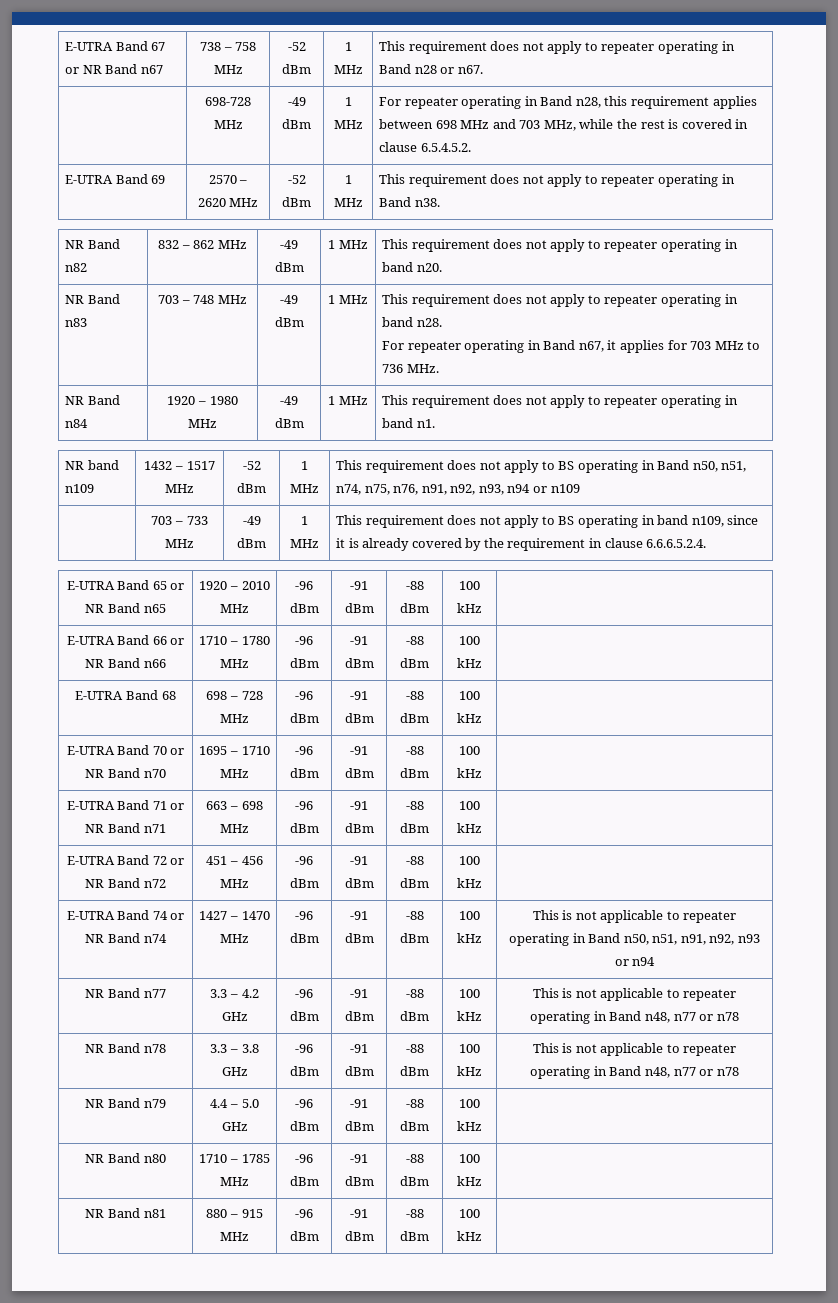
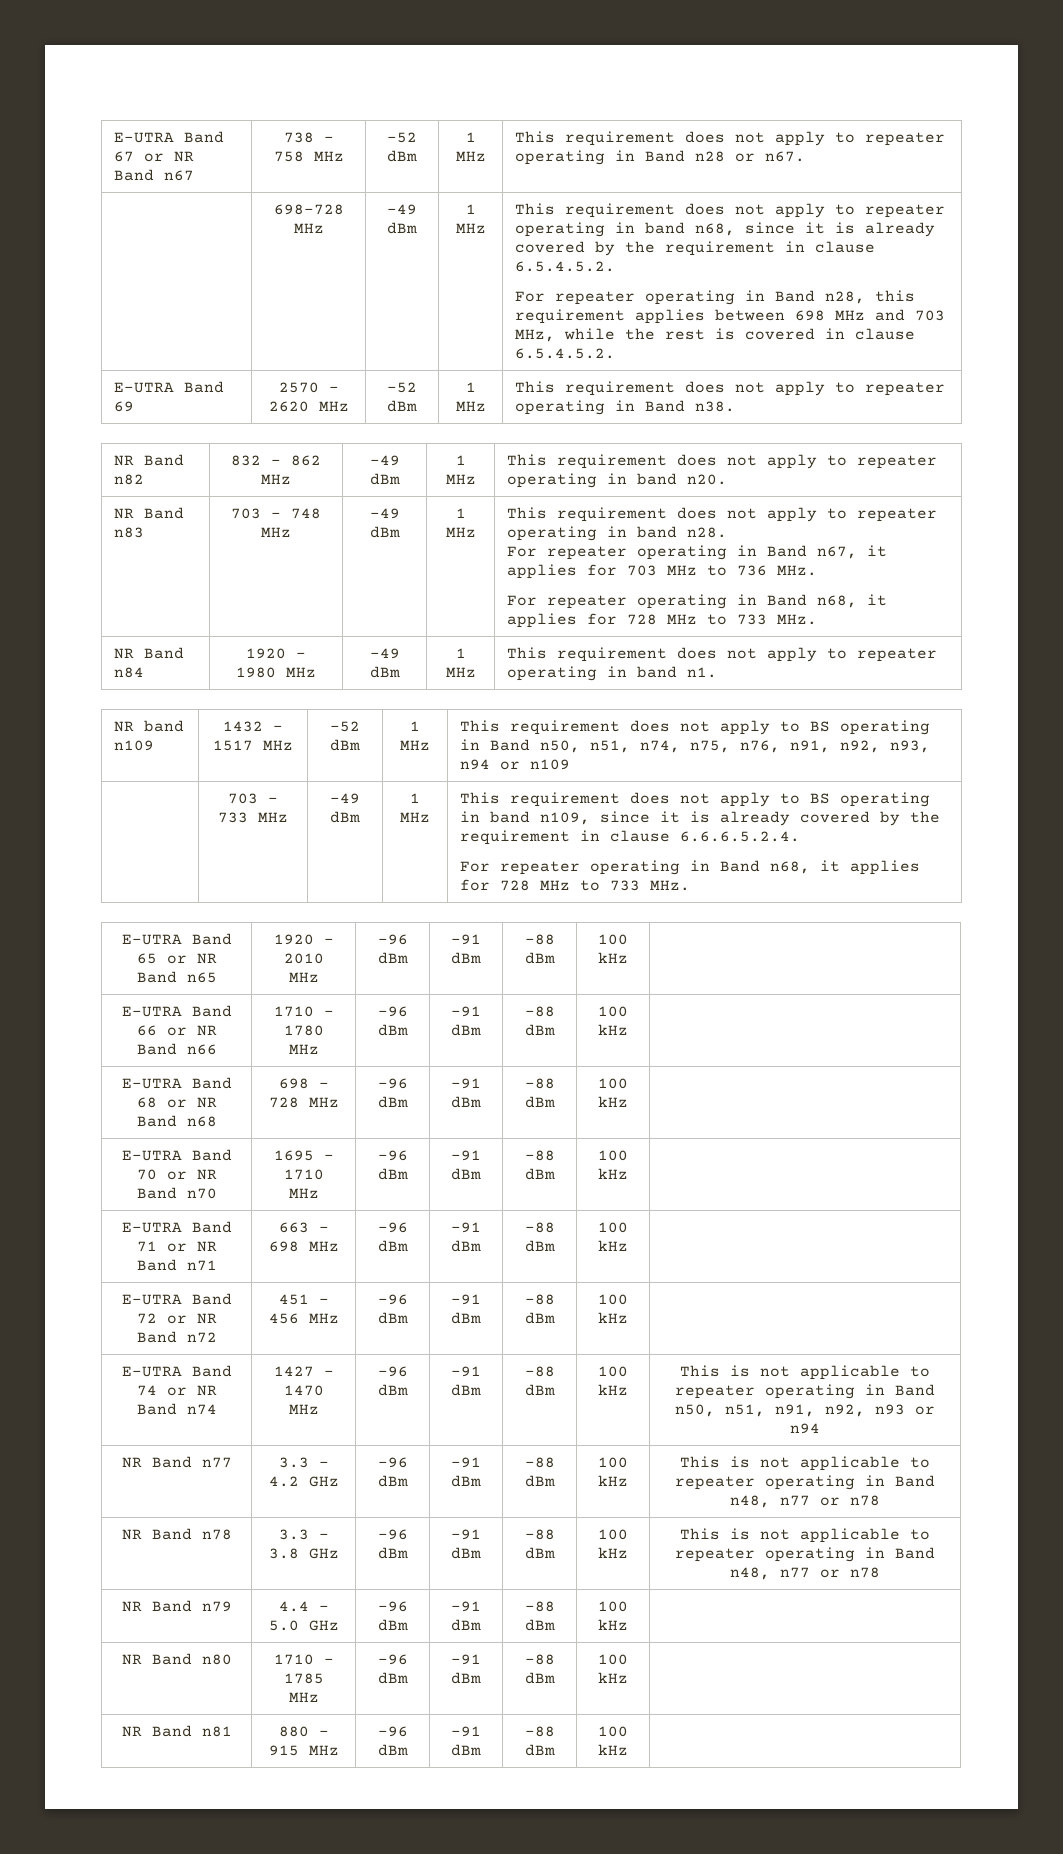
(363, 124) none -> [515,203,946,218] [515,222,936,237] [515,241,876,256] [515,261,616,272] This requirement does not apply to repeater operating in band n68, since it is already covered by the requirement in clause 6.5.4.5.2. //
(439, 368) none -> [507,594,888,609] [507,613,818,628] // For repeater operating in Band n68, it applies for 728 MHz to 733 MHz.
(707, 543) none -> [460,860,921,875] [460,879,691,891] // For repeater operating in Band n68, it applies for 728 MHz to 733 MHz.
(176, 695) none -> [166,1097,217,1108] [136,1115,217,1127] or NR Band n68

